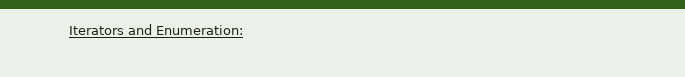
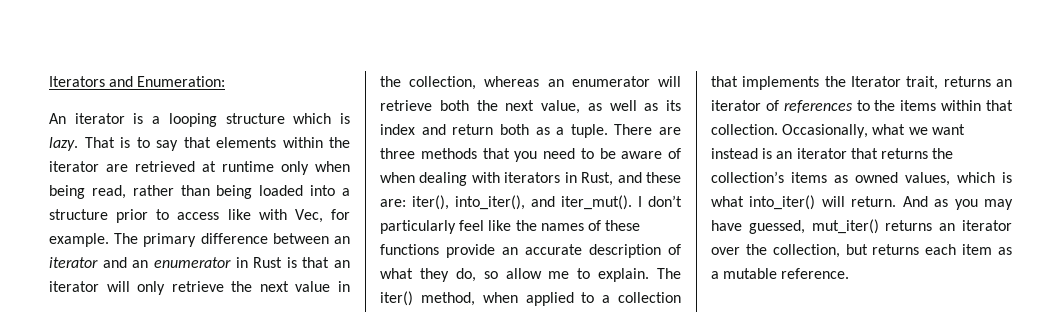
(243, 30) none -> [49,113,350,127] [49,137,350,151] [49,161,350,175] [49,185,350,199] [49,209,350,223] [49,233,350,247] [49,257,350,268] [49,281,350,295] [380,76,681,90] [380,100,681,114] [380,124,681,138] [380,148,681,162] [380,172,681,186] [380,195,682,210] [380,220,641,234] [380,244,681,258] [380,268,681,282] [380,291,681,306] [711,76,1012,90] [711,100,1013,113] [711,124,965,138] [711,148,954,159] [711,171,1012,186] [711,195,1013,210] [711,219,1012,234] [711,244,1012,258] [711,268,850,279] // An iterator is a looping structure which is lazy. That is to say that elements within the iterator are retrieved at runtime only when being read, rather than being loaded into a structure prior to access like with Vec, for example. The primary difference between an iterator and an enumerator in Rust is that an iterator will only retrieve the next value in the collection, whereas an enumerator will retrieve both the next value, as well as its index and return both as a tuple. There are three methods that you need to be aware of when dealing with iterators in Rust, and these are: iter(), into_iter(), and iter_mut(). I don’t particularly feel like the names of these functions provide an accurate description of what they do, so allow me to explain. The iter() method, when applied to a collection that implements the Iterator trait, returns an iterator of references to the items within that collection. Occasionally, what we want instead is an iterator that returns the collection’s items as owned values, which is what into_iter() will return. And as you may have guessed, mut_iter() returns an iterator over the collection, but returns each item as a mutable reference.

